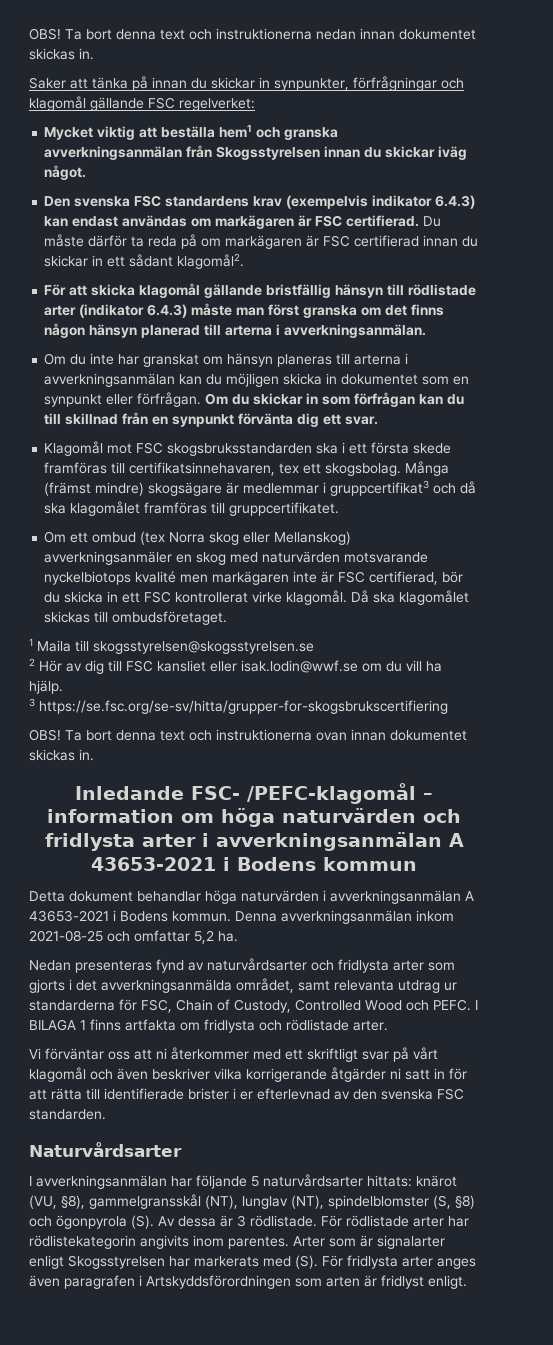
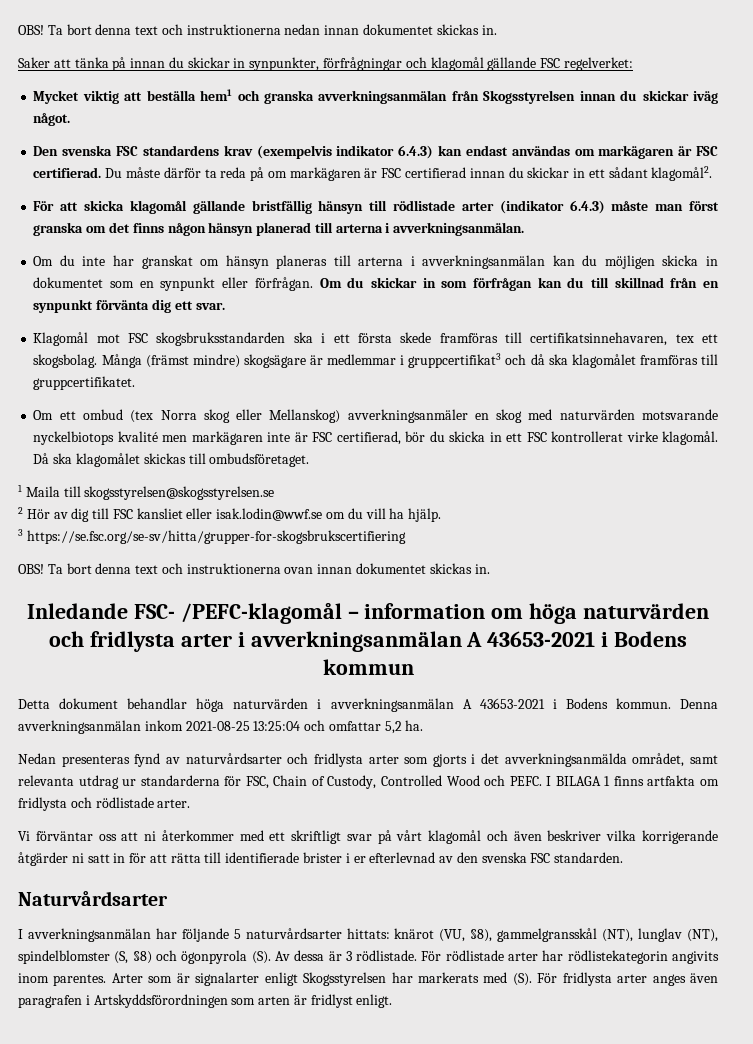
(103, 936) none -> [253,721,301,731] 13:25:04

